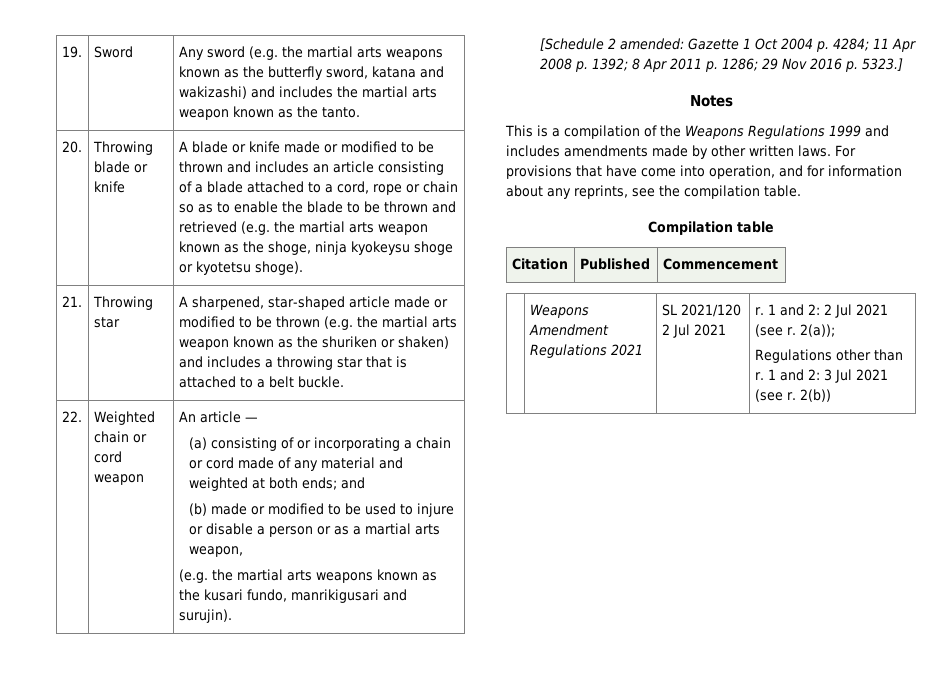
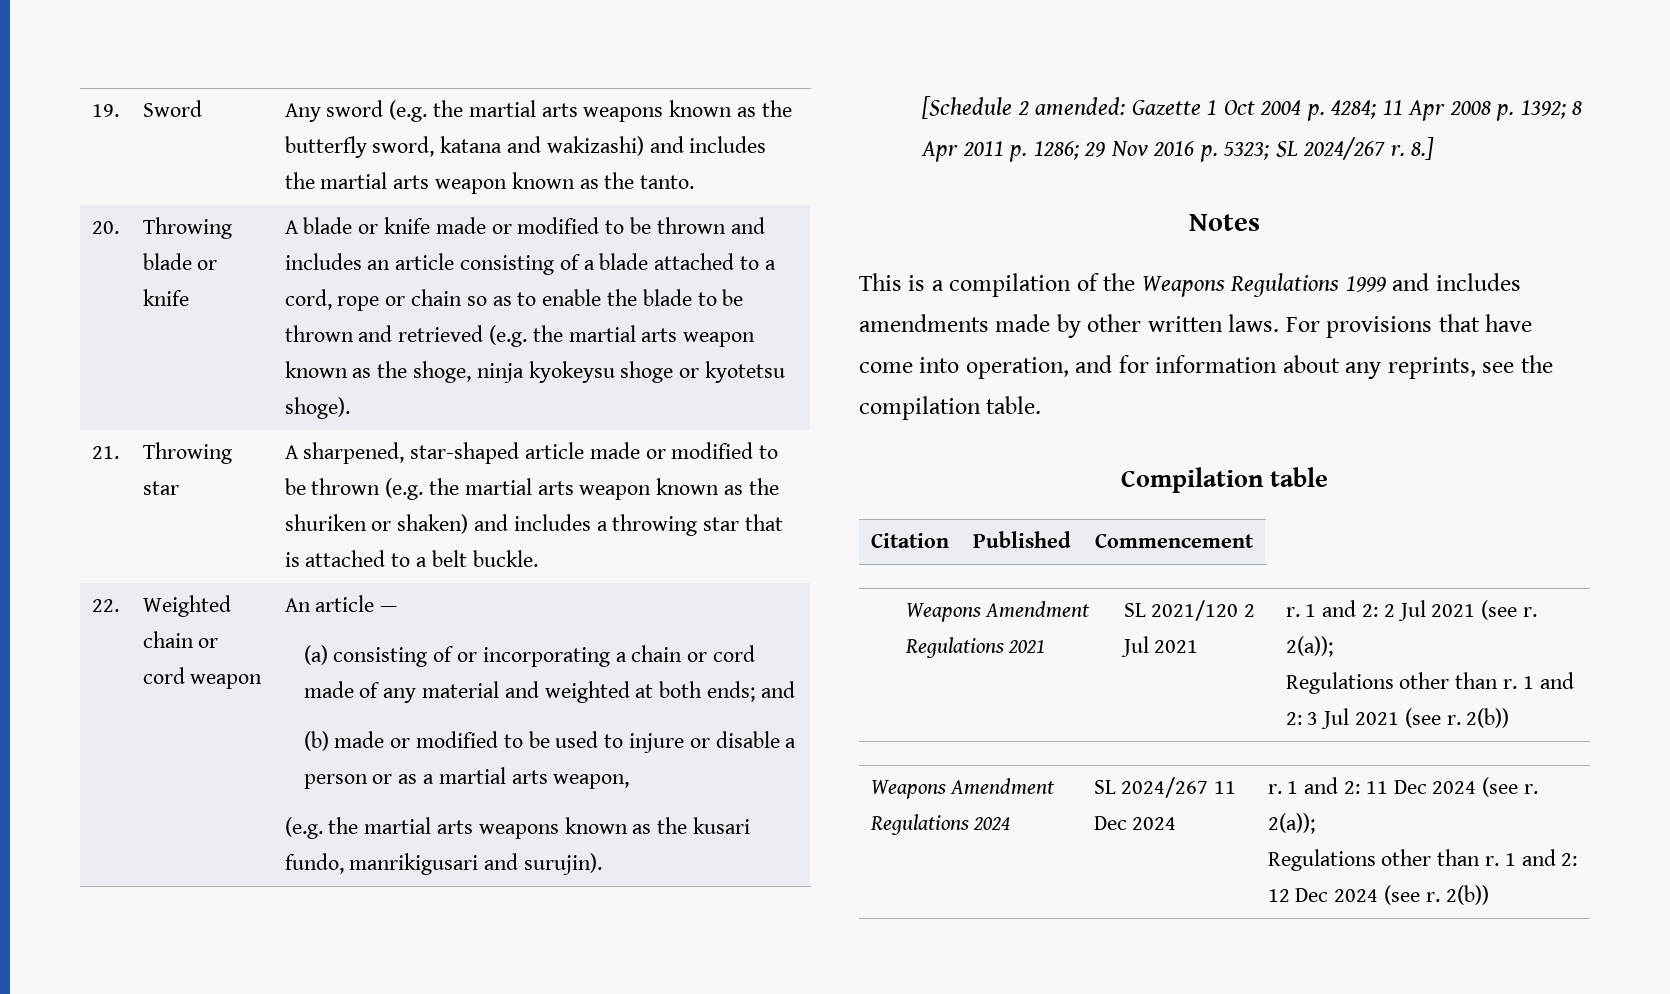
[861,58,903,71] 5323.] -> [1223,137,1435,160] 5323; SL 2024/267 r. 8.]
(831, 395) none -> [870,778,1056,799] [869,814,1011,835] [1093,777,1237,798] [1093,816,1177,830] [1267,777,1538,797] [1267,813,1315,834] [1267,849,1578,871] [1267,885,1489,905] // Weapons Amendment Regulations 2024 | SL 2024/267 11 Dec 2024 | r. 1 and 2: 11 Dec 2024 (see r. 2(a)); // Regulations other than r. 1 and 2: 12 Dec 2024 (see r. 2(b))

